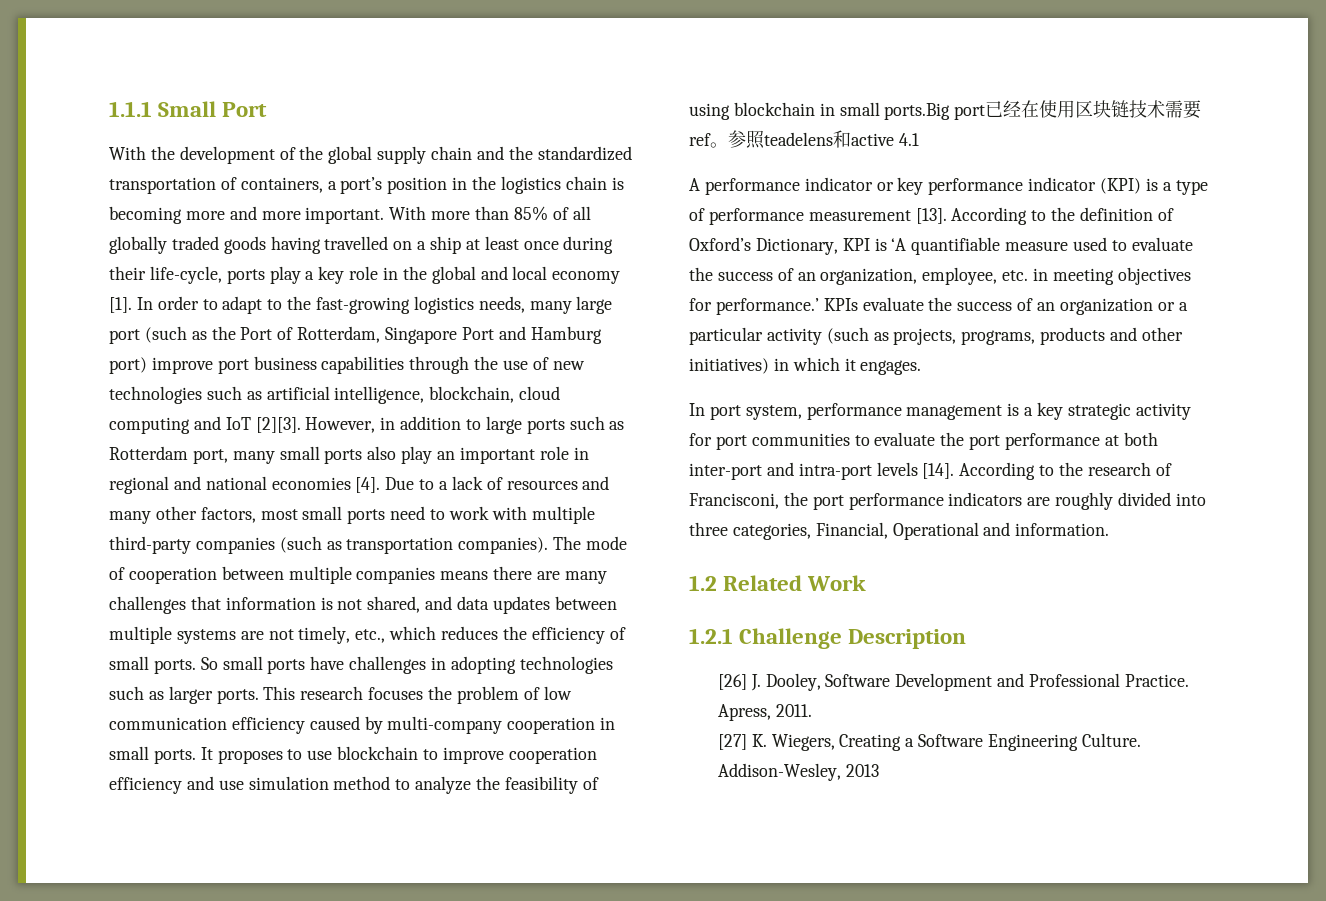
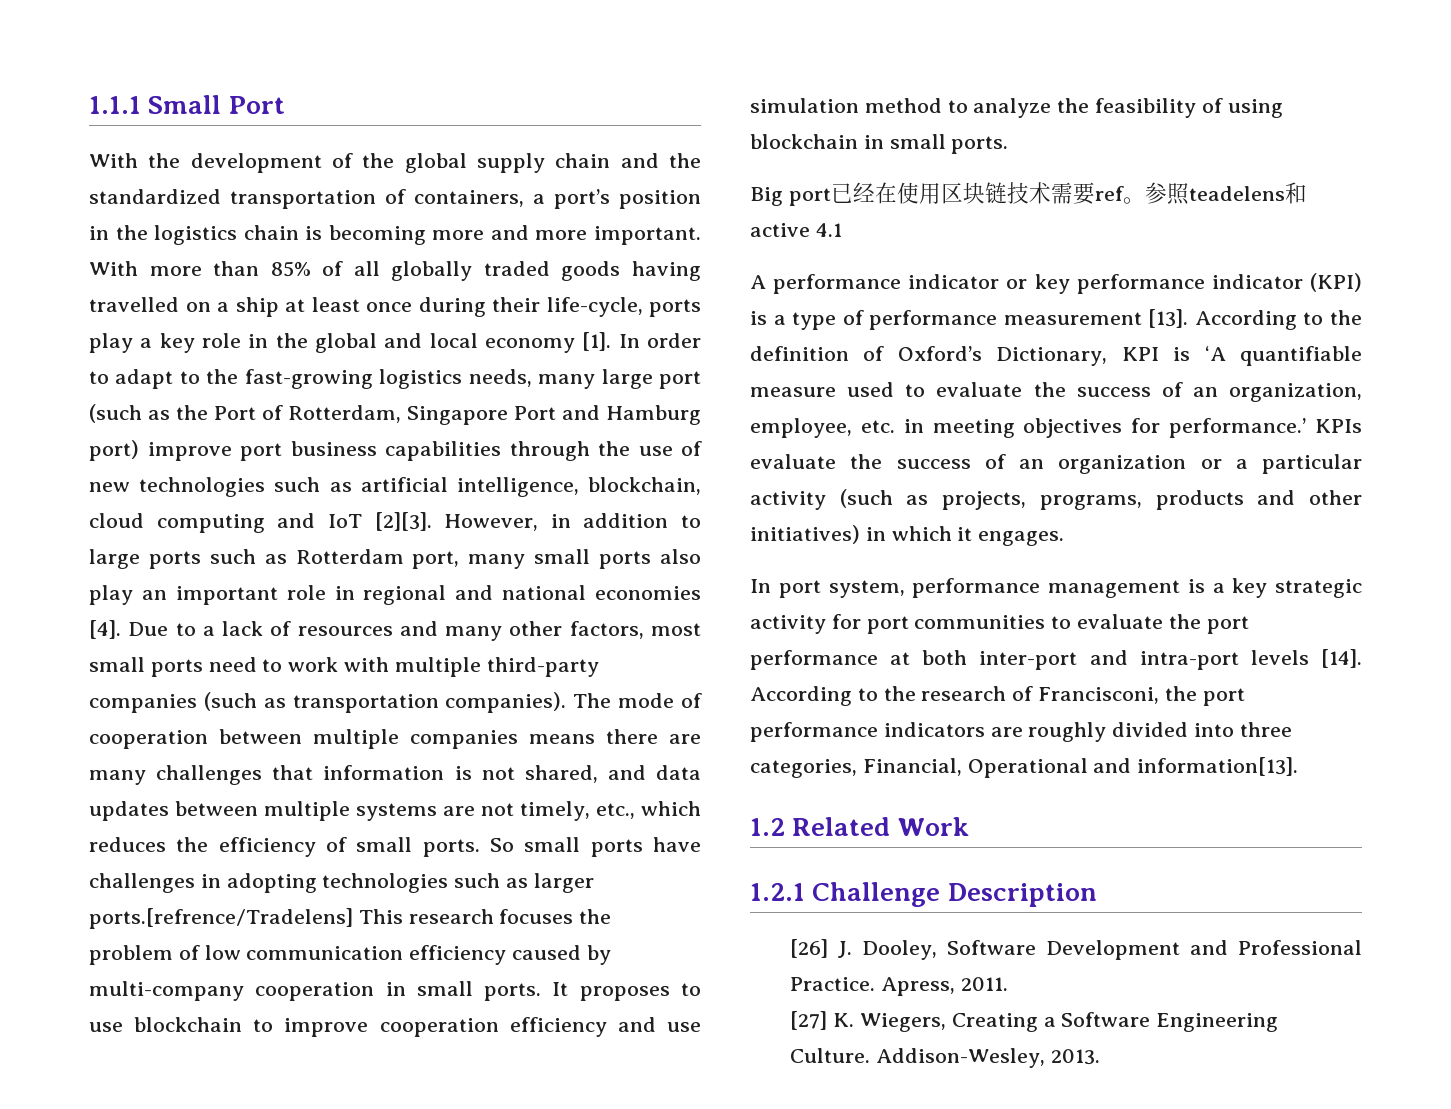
[216,689,259,704] ports. -> [89,908,353,929] ports.[refrence/Tradelens]
[884,103,951,120] ports.Big -> [951,136,1009,154] [750,187,783,206] ports. // Big
[1015,523,1110,536] information. -> [1137,757,1299,776] information[13].
[845,764,879,777] 2013 -> [1050,1049,1100,1065] 2013.

